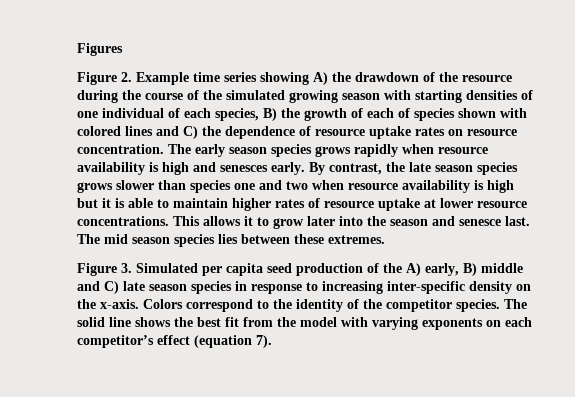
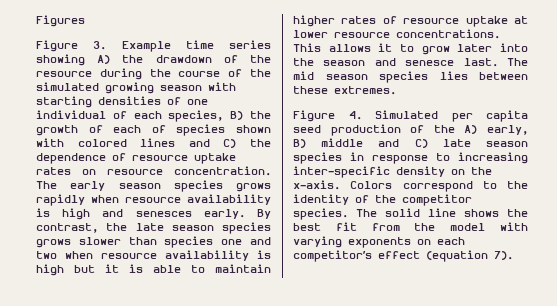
[121,72,132,82] 2. -> [93,41,107,50] 3.
[121,263,132,273] 3. -> [348,111,362,120] 4.

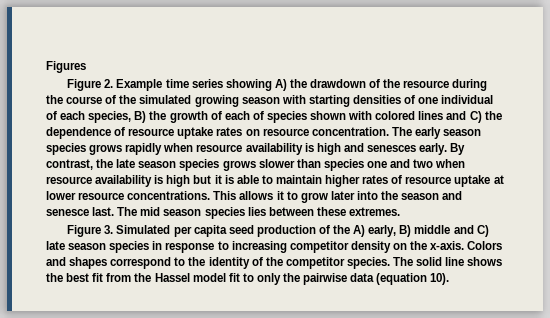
[93,41,107,50] 3. -> [104,79,114,88] 2.
[348,111,362,120] 4. -> [104,225,114,234] 3.
[293,166,390,178] inter-specific -> [289,241,349,253] competitor
(393, 185) none -> [46,257,108,269] and shapes
[450,222,528,231] [293,236,465,248] [293,250,513,262] model with varying exponents on each competitor’s effect (equation 7). -> [154,273,450,285] Hassel model fit to only the pairwise data (equation 10).

